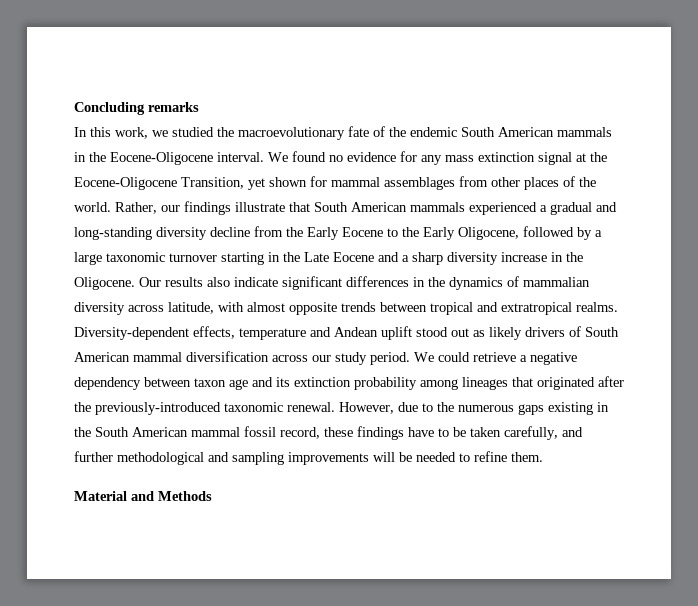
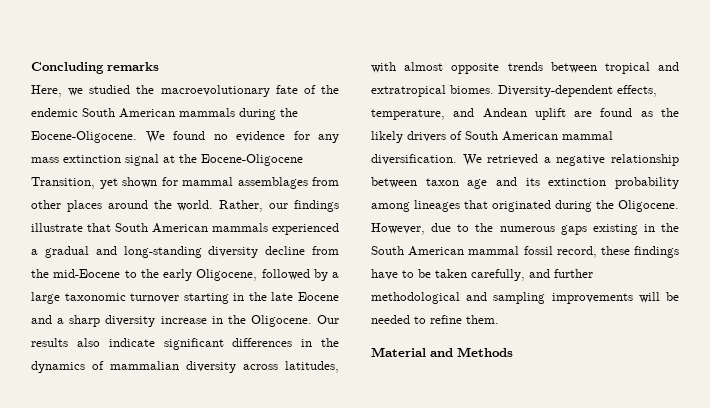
[74,127,148,139] In this work, -> [31,85,62,97] Here,
[74,152,264,165] in the Eocene-Oligocene interval. -> [239,108,298,120] [31,131,137,143] during the Eocene-Oligocene.
[563,176,575,187] of -> [107,200,148,209] around
[307,227,455,240] Early Eocene to the Early -> [53,269,192,281] mid-Eocene to the early
[304,252,329,262] Late -> [271,292,294,301] late
[168,302,214,314] latitude, -> [285,361,339,373] latitudes,
[576,302,618,312] realms. -> [450,85,494,94] biomes.
[239,328,306,340] temperature -> [371,109,445,120] temperature,
[416,327,485,337] stood out as -> [574,108,679,117] are found as the
[186,351,516,365] diversification across our study period. We could retrieve -> [371,154,539,166] diversification. We retrieved
[74,377,141,390] dependency -> [611,154,679,166] relationship
[598,376,624,387] [74,402,335,415] after the previously-introduced taxonomic renewal. -> [555,200,679,212] during the Oligocene.

